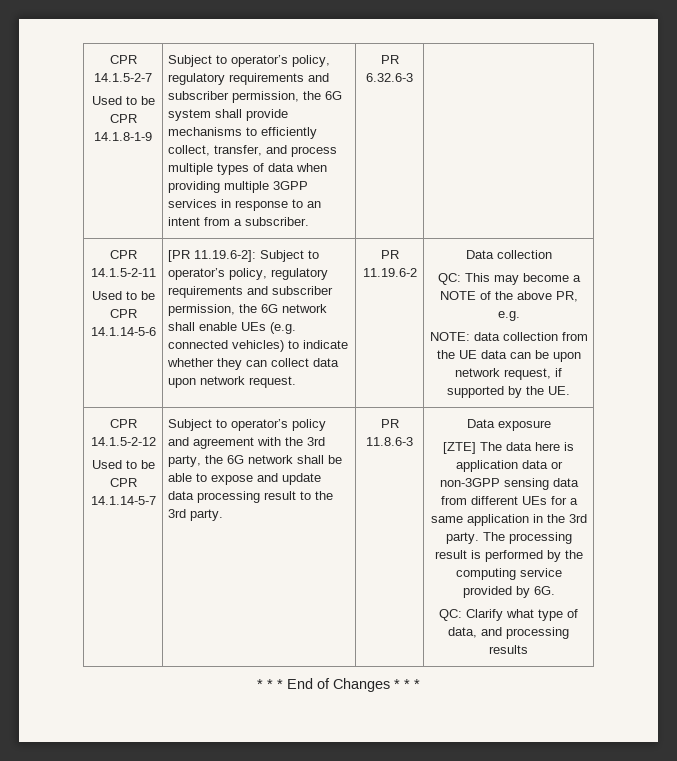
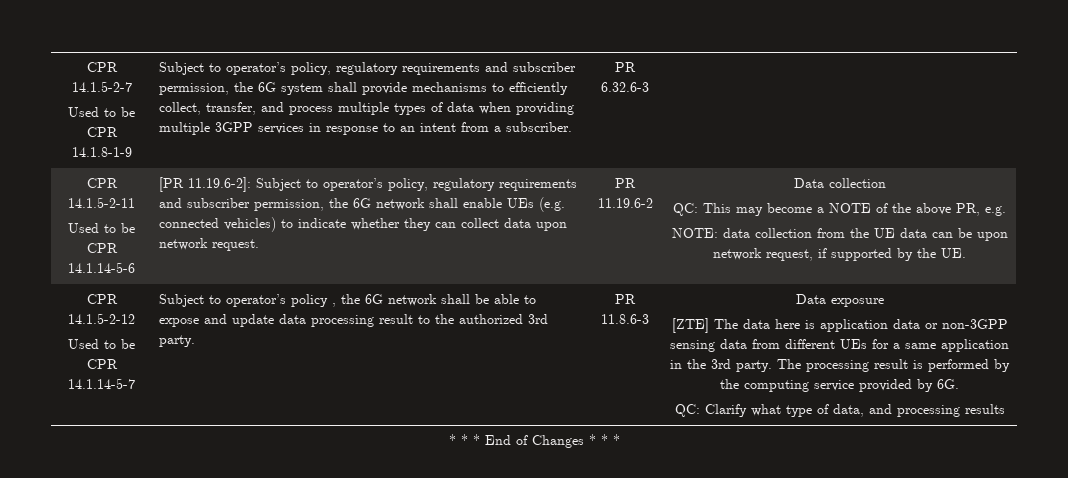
[168,437,326,449] [168,455,202,467] and agreement with the 3rd party, -> [331,303,336,307] ,
(334, 495) none -> [458,314,523,324] authorized

